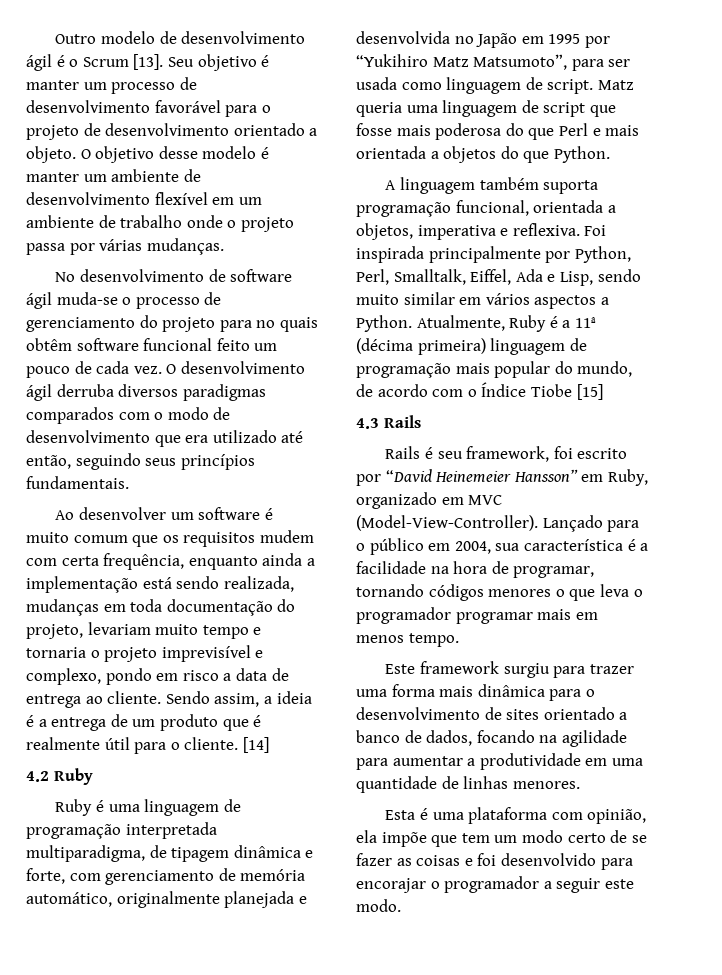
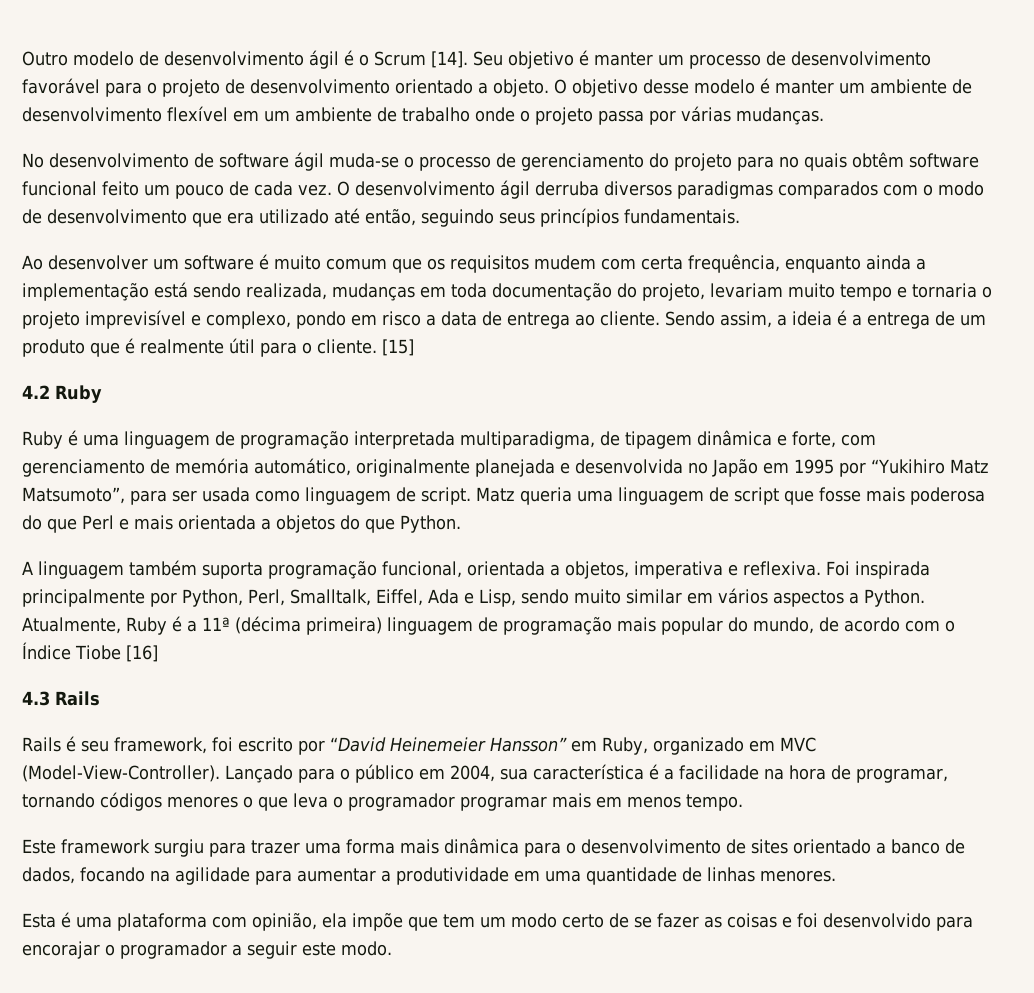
[133,54,164,70] [13]. -> [431,51,468,68] [14].
[242,737,269,753] [14] -> [382,339,414,356] [15]
[576,384,603,400] [15] -> [126,645,158,662] [16]

